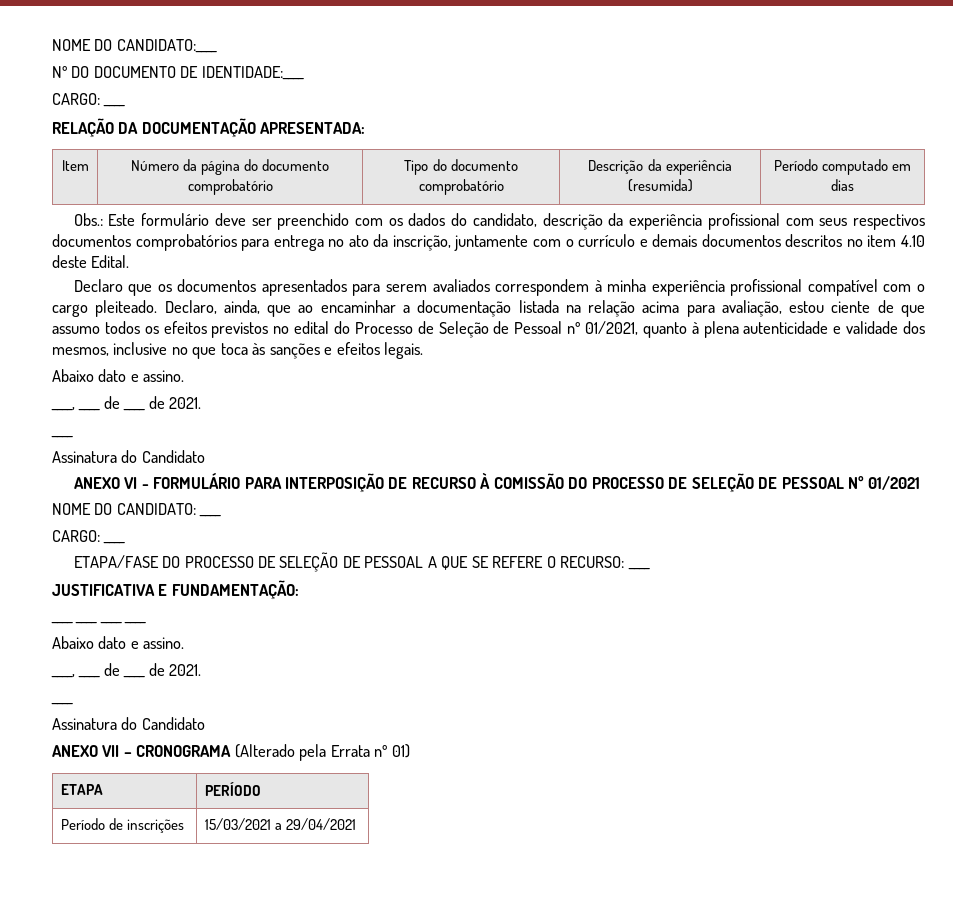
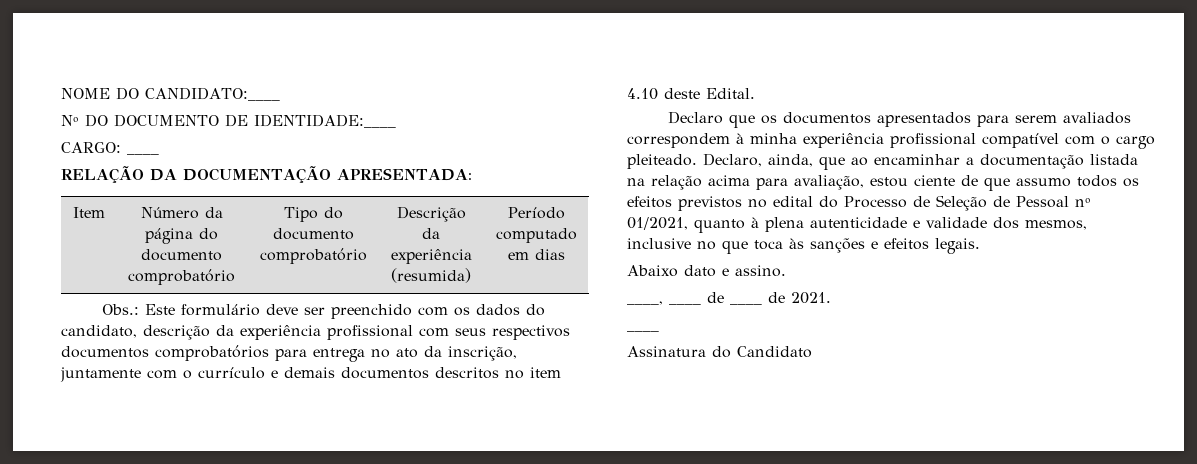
[73,473,921,493] [52,503,196,515] [199,515,222,517] [52,530,100,542] [103,542,126,544] [73,552,625,572] [627,568,650,570] [52,580,299,600] [51,622,147,624] [52,636,185,649] [51,674,101,678] [103,663,120,676] [123,676,146,678] [148,663,202,676] [51,703,73,705] [52,717,205,730] [52,744,410,761] [60,784,103,795] [204,782,261,796] [60,818,185,833] [204,818,357,830] // ANEXO VI - FORMULÁRIO PARA INTERPOSIÇÃO DE RECURSO À COMISSÃO DO PROCESSO DE SELEÇÃO DE PESSOAL Nº 01/2021 // NOME DO CANDIDATO: ____ // CARGO: ____ // ETAPA/FASE DO PROCESSO DE SELEÇÃO DE PESSOAL A QUE SE REFERE O RECURSO: ____ // JUSTIFICATIVA E FUNDAMENTAÇÃO: // ____ ____ ____ ____ // Abaixo dato e assino. // ____, ____ de ____ de 2021. // ____ // Assinatura do Candidato // ANEXO VII – CRONOGRAMA (Alterado pela Errata nº 01) // ETAPA | PERÍODO // Período de inscrições | 15/03/2021 a 29/04/2021 -> (812, 352) none

